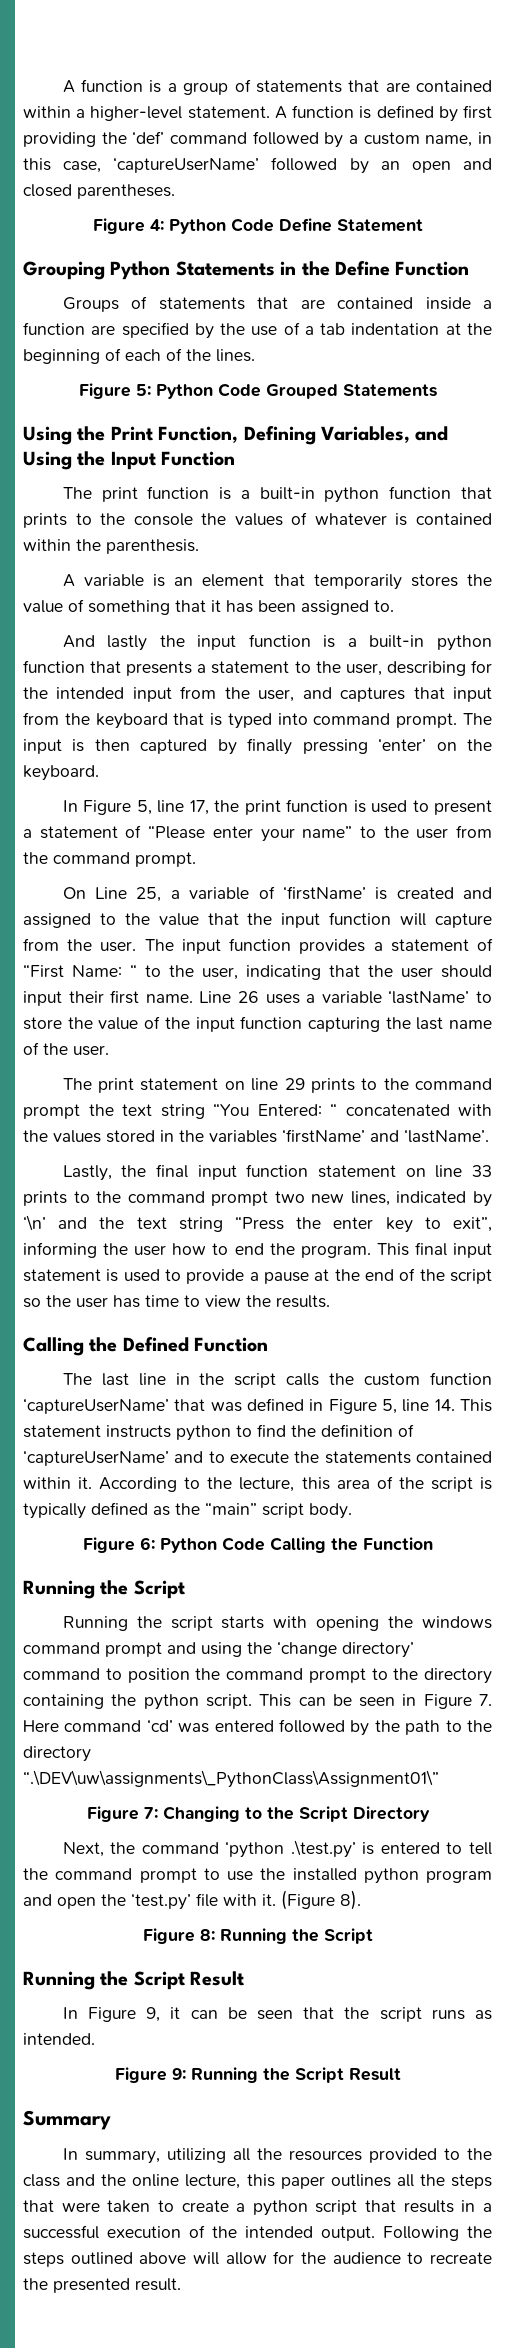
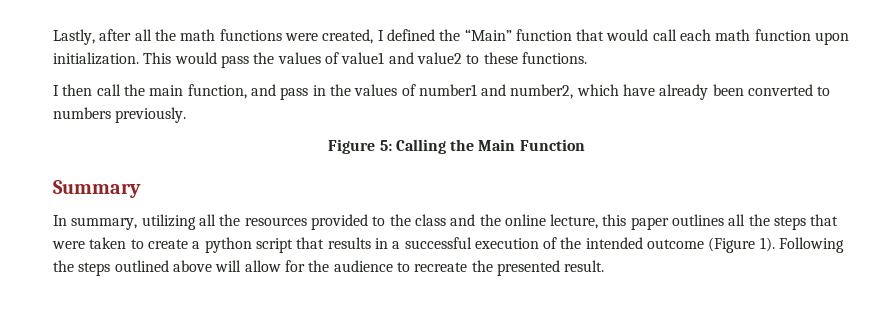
[62,79,492,95] [23,105,493,122] [23,131,493,148] [23,157,493,174] [23,184,175,199] [92,218,423,234] [23,261,470,280] [62,296,492,312] [23,322,492,339] [23,348,255,364] [78,383,437,399] [23,426,449,445] [23,451,236,470] [62,486,492,503] [23,512,492,528] [23,539,199,554] [62,574,492,590] [23,599,394,615] [62,634,492,651] [23,660,492,676] [23,686,493,702] [23,712,492,729] [23,738,493,755] [23,765,99,781] [62,799,492,815] [23,825,492,842] [23,852,196,867] [62,886,492,902] [23,912,493,928] [23,938,494,954] [23,964,492,980] [23,990,493,1006] [23,1016,492,1032] [23,1042,109,1056] [62,1078,492,1093] [23,1103,492,1119] [23,1129,489,1143] [62,1164,492,1181] [23,1191,492,1207] [23,1215,492,1233] [23,1242,493,1258] [23,1268,492,1284] [23,1295,330,1308] [23,1337,269,1356] [62,1372,492,1388] [23,1398,492,1414] [23,1424,414,1441] [23,1450,492,1466] [23,1476,492,1492] [23,1502,352,1519] [82,1537,433,1553] [23,1580,185,1599] [62,1616,492,1631] [23,1641,414,1658] [23,1668,492,1684] [23,1694,493,1710] [23,1719,492,1736] [23,1746,91,1762] [23,1770,439,1788] [86,1806,430,1822] [62,1840,492,1858] [23,1868,492,1884] [23,1890,361,1910] [142,1928,373,1944] [23,1971,245,1990] [62,2007,493,2022] [23,2033,95,2045] [114,2067,401,2083] A function is a group of statements that are contained within a higher-level statement. A function is defined by first providing the ‘def’ command followed by a custom name, in this case, ‘captureUserName’ followed by an open and closed parentheses. // Figure 4: Python Code Define Statement // Grouping Python Statements in the Define Function // Groups of statements that are contained inside a function are specified by the use of a tab indentation at the beginning of each of the lines. // Figure 5: Python Code Grouped Statements // Using the Print Function, Defining Variables, and Using the Input Function // The print function is a built-in python function that prints to the console the values of whatever is contained within the parenthesis. // A variable is an element that temporarily stores the value of something that it has been assigned to. // And lastly the input function is a built-in python function that presents a statement to the user, describing for the intended input from the user, and captures that input from the keyboard that is typed into command prompt. The input is then captured by finally pressing ‘enter’ on the keyboard. // In Figure 5, line 17, the print function is used to present a statement of “Please enter your name” to the user from the command prompt. // On Line 25, a variable of ‘firstName’ is created and assigned to the value that the input function will capture from the user. The input function provides a statement of “First Name: “ to the user, indicating that the user should input their first name. Line 26 uses a variable ‘lastName’ to store the value of the input function capturing the last name of the user. // The print statement on line 29 prints to the command prompt the text string “You Entered: “ concatenated with the values stored in the variables ‘firstName’ and ‘lastName’. // Lastly, the final input function statement on line 33 prints to the command prompt two new lines, indicated by ‘\n’ and the text string “Press the enter key to exit”, informing the user how to end the program. This final input statement is used to provide a pause at the end of the script so the user has time to view the results. // Calling the Defined Function // The last line in the script calls the custom function ‘captureUserName’ that was defined in Figure 5, line 14. This statement instructs python to find the definition of ‘captureUserName’ and to execute the statements contained within it. According to the lecture, this area of the script is typically defined as the “main” script body. // Figure 6: Python Code Calling the Function // Running the Script // Running the script starts with opening the windows command prompt and using the ‘change directory’ command to position the command prompt to the directory containing the python script. This can be seen in Figure 7. Here command ‘cd’ was entered followed by the path to the directory “.\DEV\uw\assignments\_PythonClass\Assignment01\” // Figure 7: Changing to the Script Directory // Next, the command ‘python .\test.py’ is entered to tell the command prompt to use the installed python program and open the ‘test.py’ file with it. (Figure 8). // Figure 8: Running the Script // Running the Script Result // In Figure 9, it can be seen that the script runs as intended. // Figure 9: Running the Script Result -> [53,29,850,45] [53,52,587,68] [53,84,831,100] [53,107,187,123] [328,139,585,154] Lastly, after all the math functions were created, I defined the “Main” function that would call each math function upon initialization. This would pass the values of value1 and value2 to these functions. // I then call the main function, and pass in the values of number1 and number2, which have already been converted to numbers previously. // Figure 5: Calling the Main Function
[321,2226,375,2241] output. -> [647,237,775,253] outcome (Figure 1).

